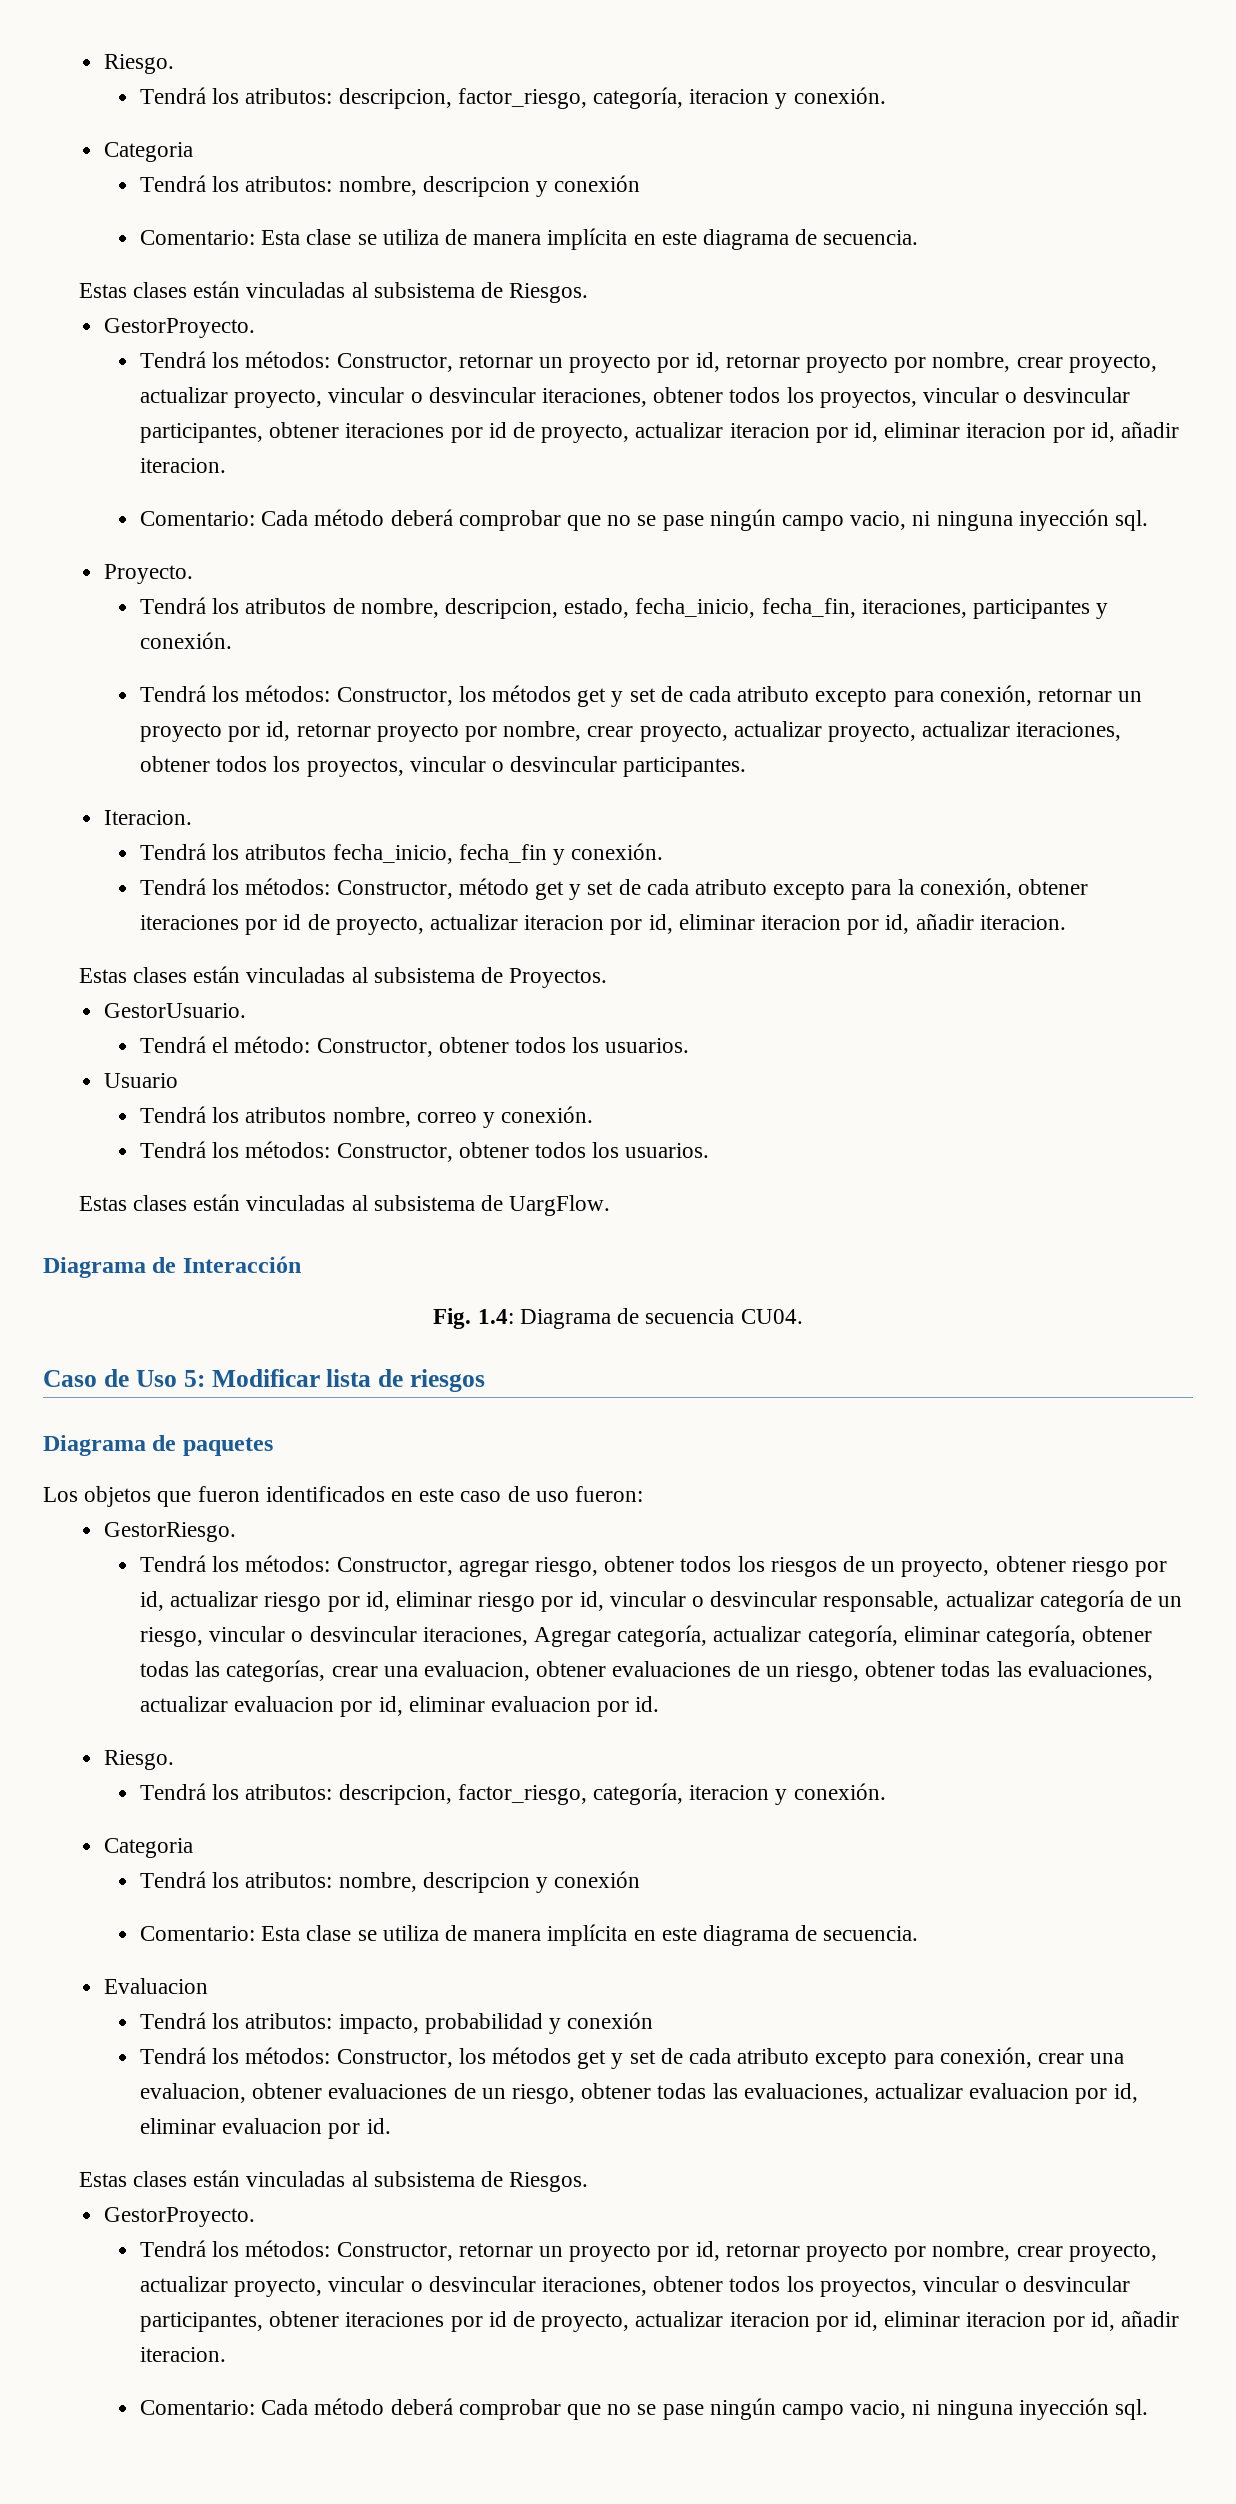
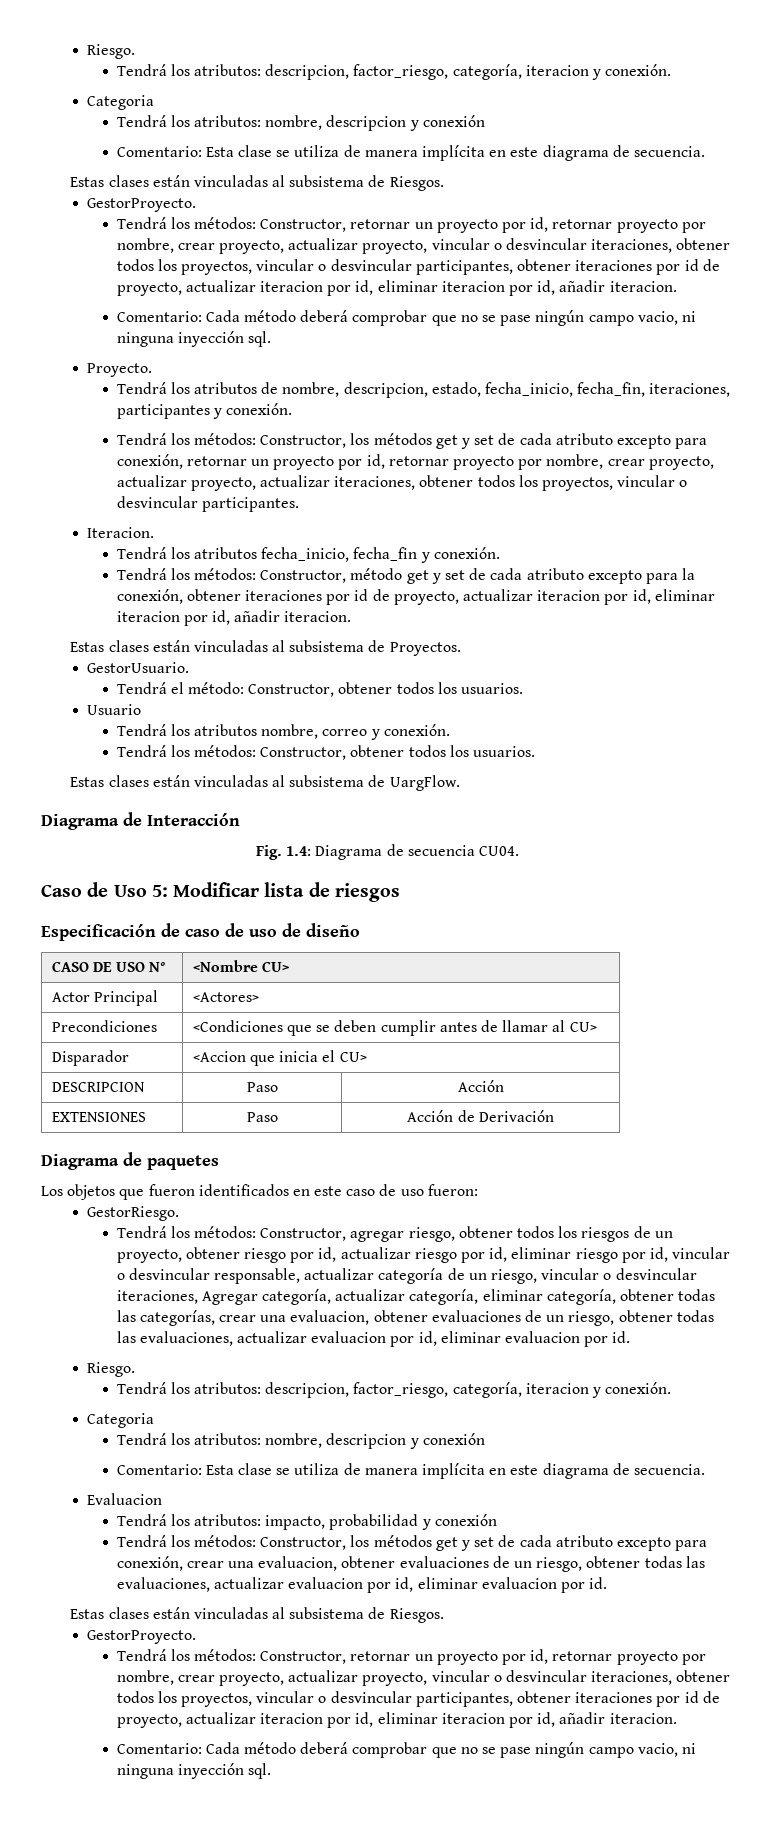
(486, 1380) none -> [41,923,360,941] [51,961,167,972] [192,960,290,972] [51,990,159,1006] [192,992,259,1002] [51,1020,157,1032] [192,1020,597,1036] [51,1050,129,1066] [192,1050,367,1066] [51,1082,145,1092] [246,1082,278,1092] [457,1080,504,1092] [51,1112,146,1122] [246,1112,278,1122] [407,1110,554,1122] // Especificación de caso de uso de diseño // CASO DE USO N° | <Nombre CU> // Actor Principal | <Actores> // Precondiciones | <Condiciones que se deben cumplir antes de llamar al CU> // Disparador | <Accion que inicia el CU> // DESCRIPCION | Paso | Acción // EXTENSIONES | Paso | Acción de Derivación

